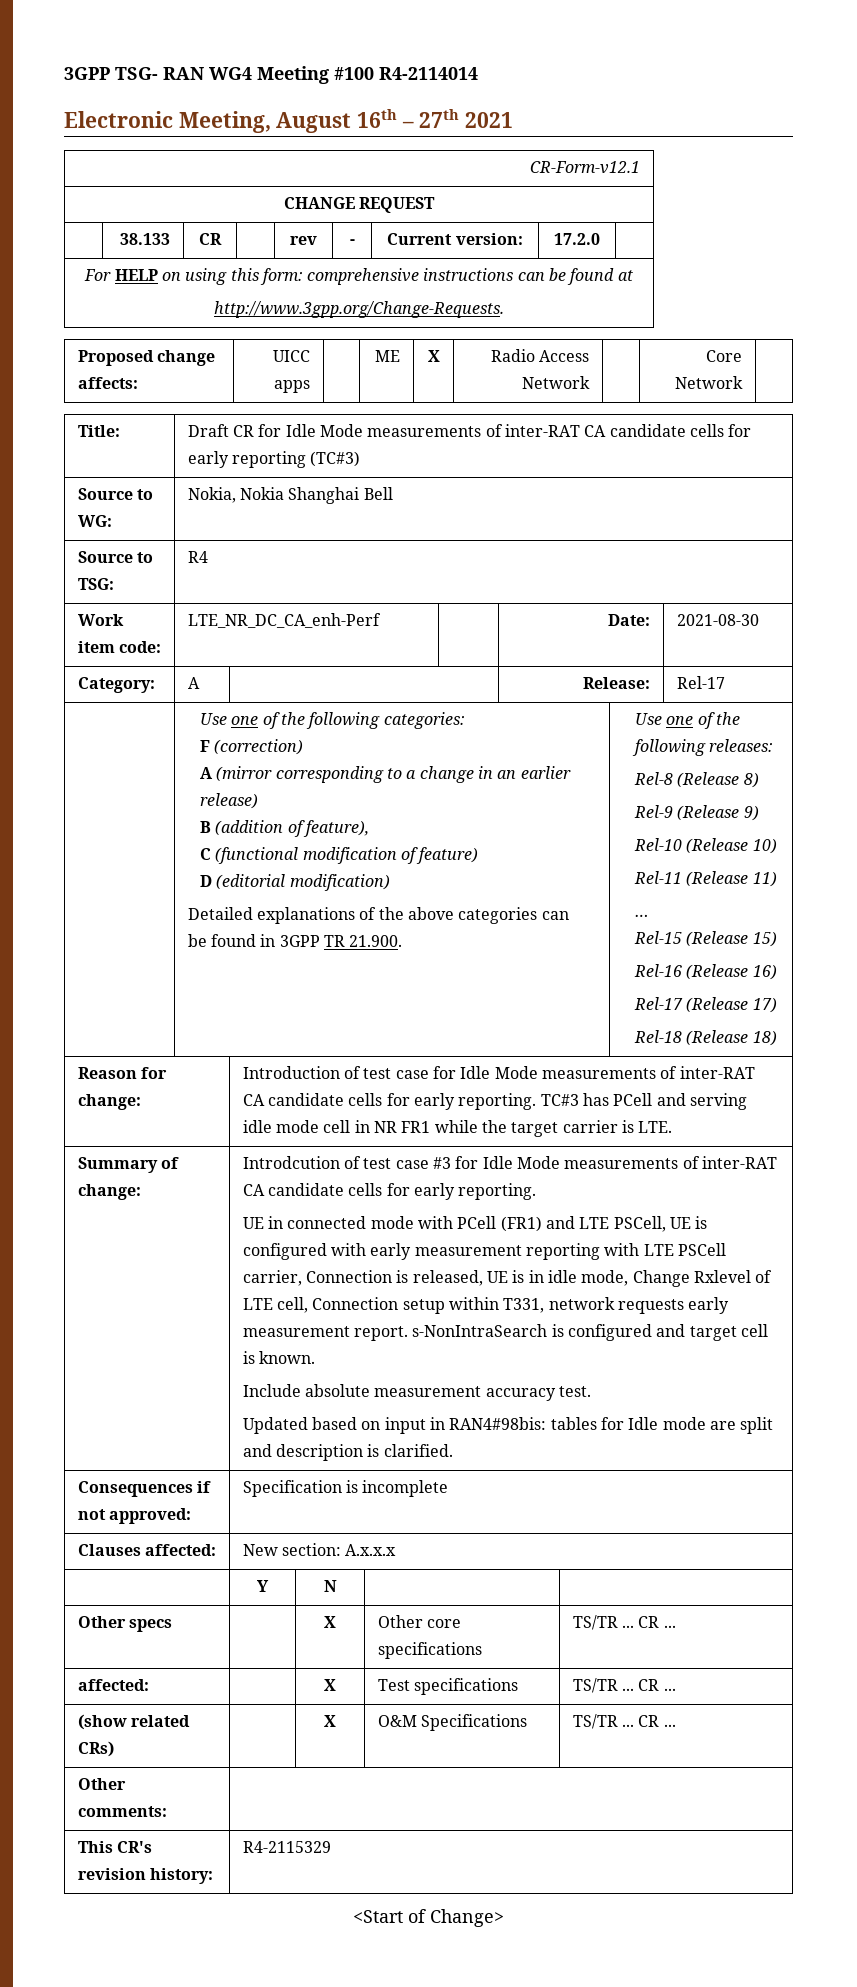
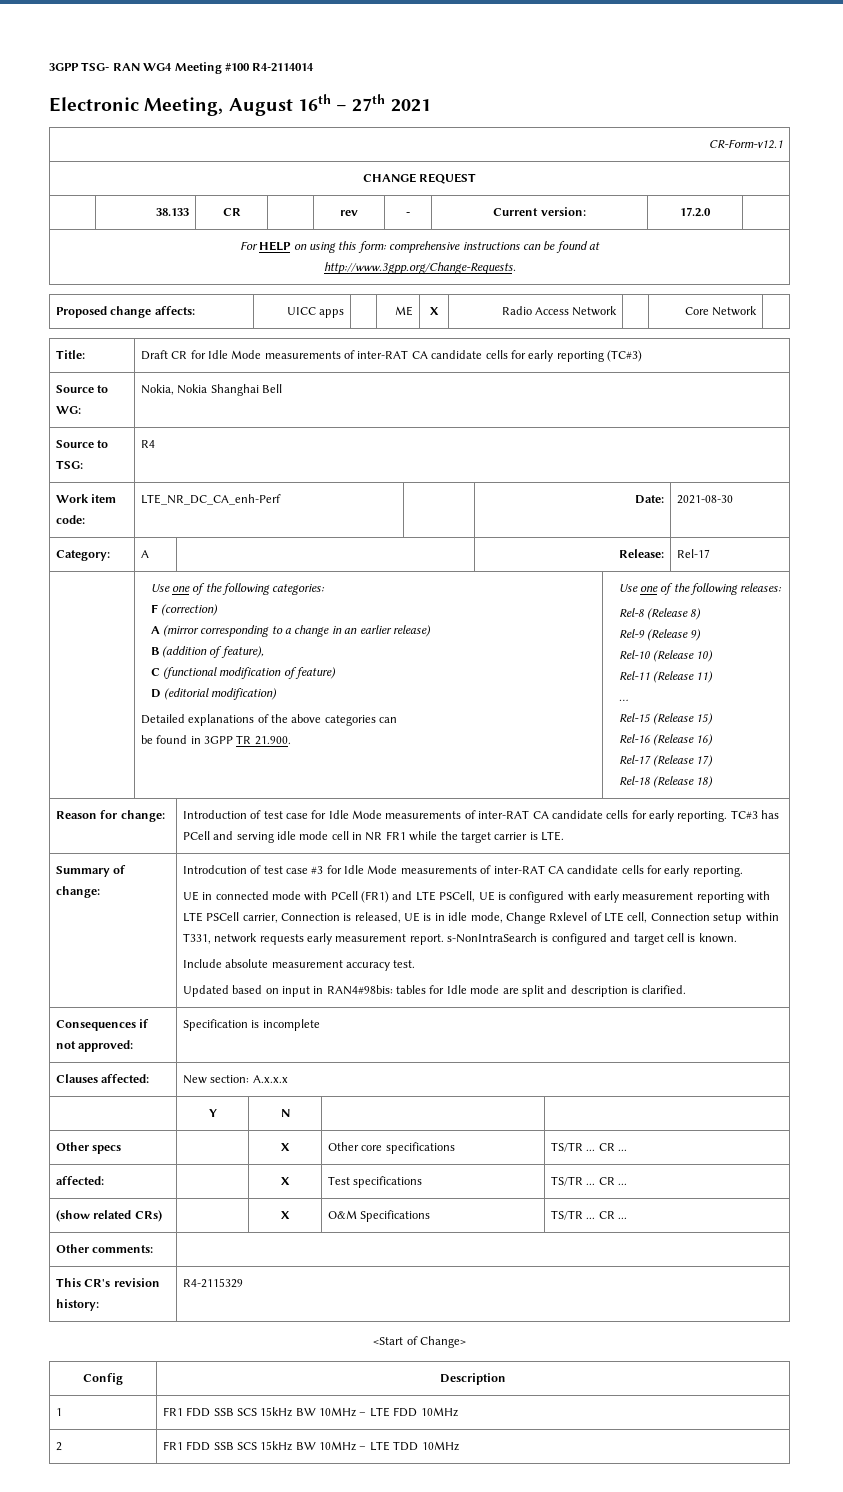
(504, 1918) none -> [83,1373,123,1385] [440,1373,506,1385] [55,1408,62,1416] [162,1407,458,1417] [55,1442,62,1451] [162,1441,459,1451] // Config | Description // 1 | FR1 FDD SSB SCS 15kHz BW 10MHz – LTE FDD 10MHz // 2 | FR1 FDD SSB SCS 15kHz BW 10MHz – LTE TDD 10MHz

